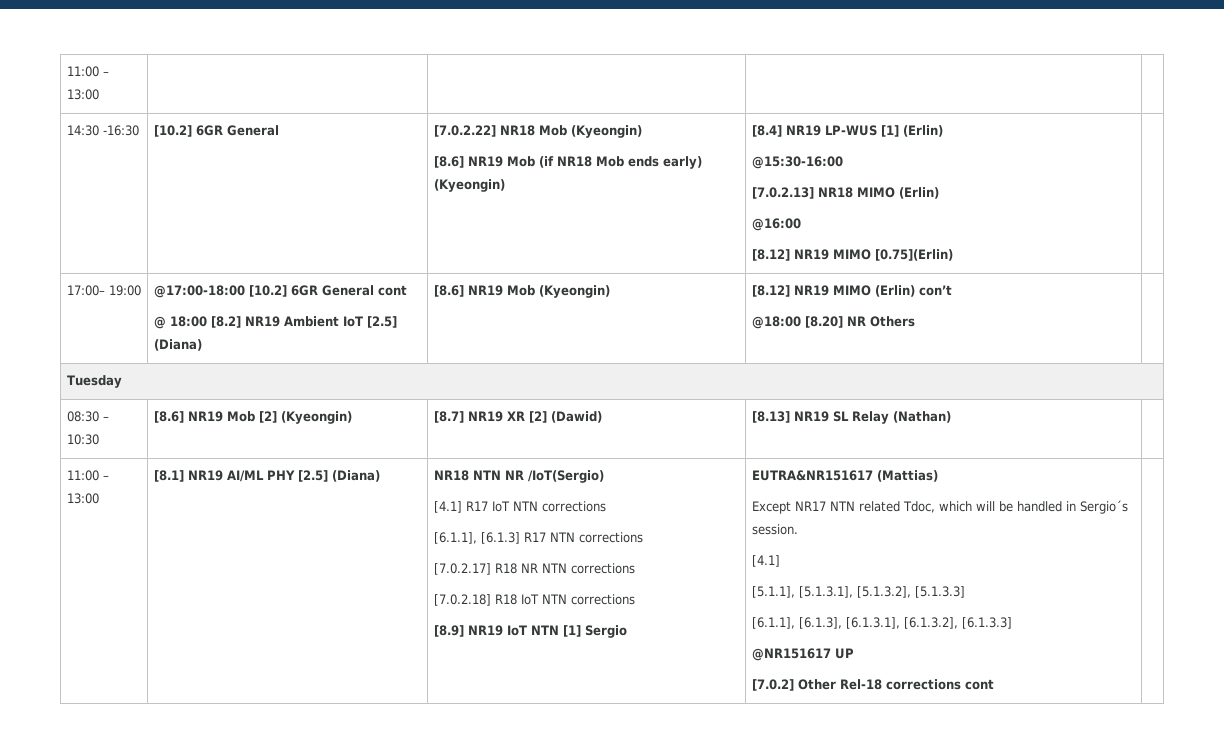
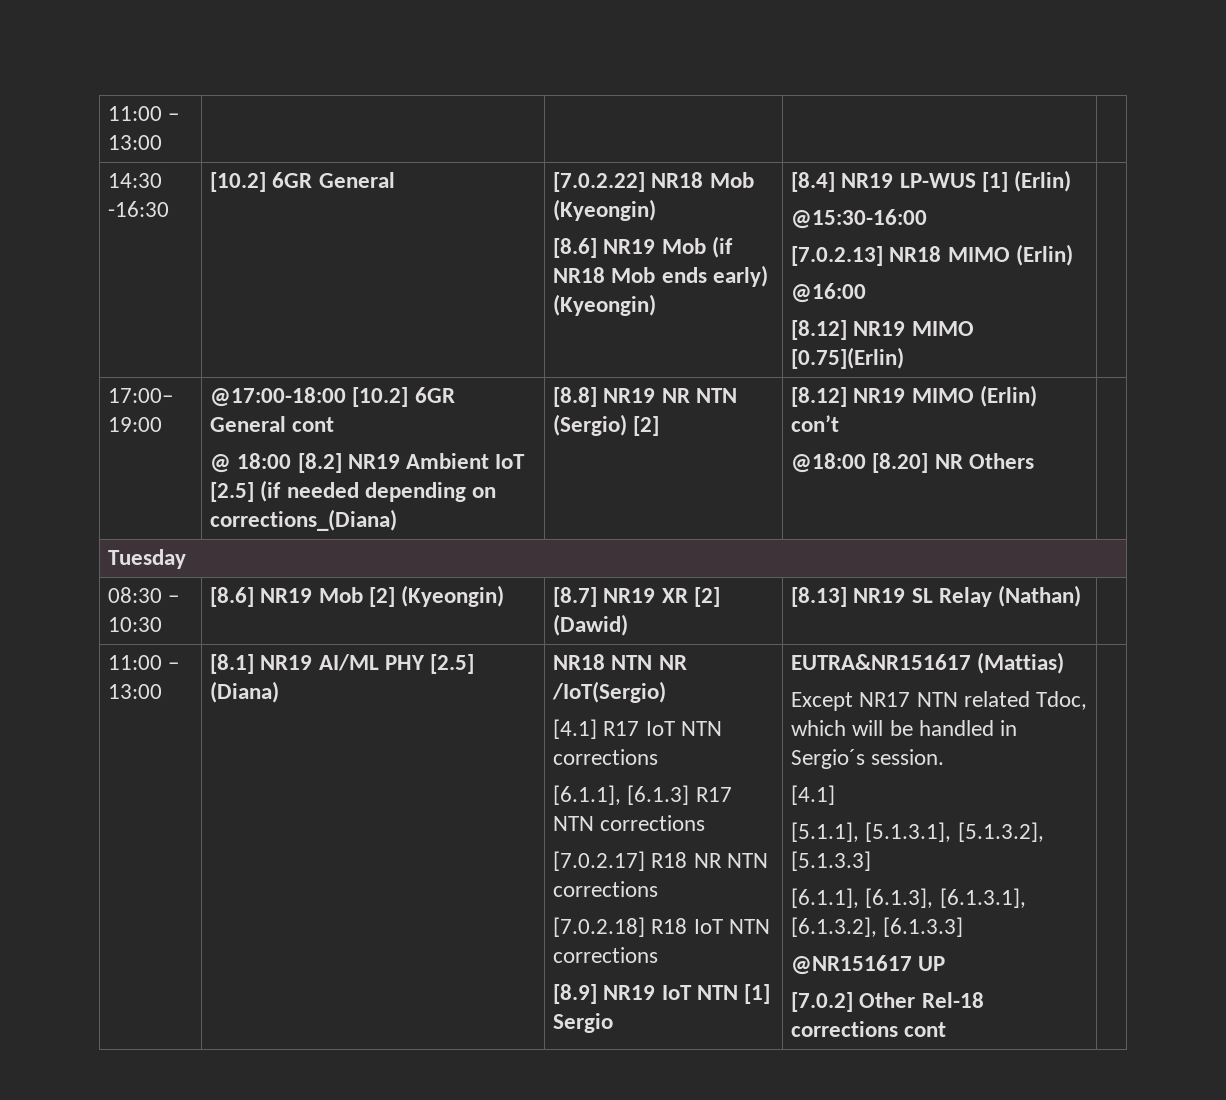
[153,339,202,351] [433,285,610,298] (Diana) | [8.6] NR19 Mob (Kyeongin) -> [260,480,497,502] [210,509,398,531] [553,387,737,407] [553,414,660,436] (if needed depending on corrections_(Diana) | [8.8] NR19 NR NTN (Sergio) [2]

